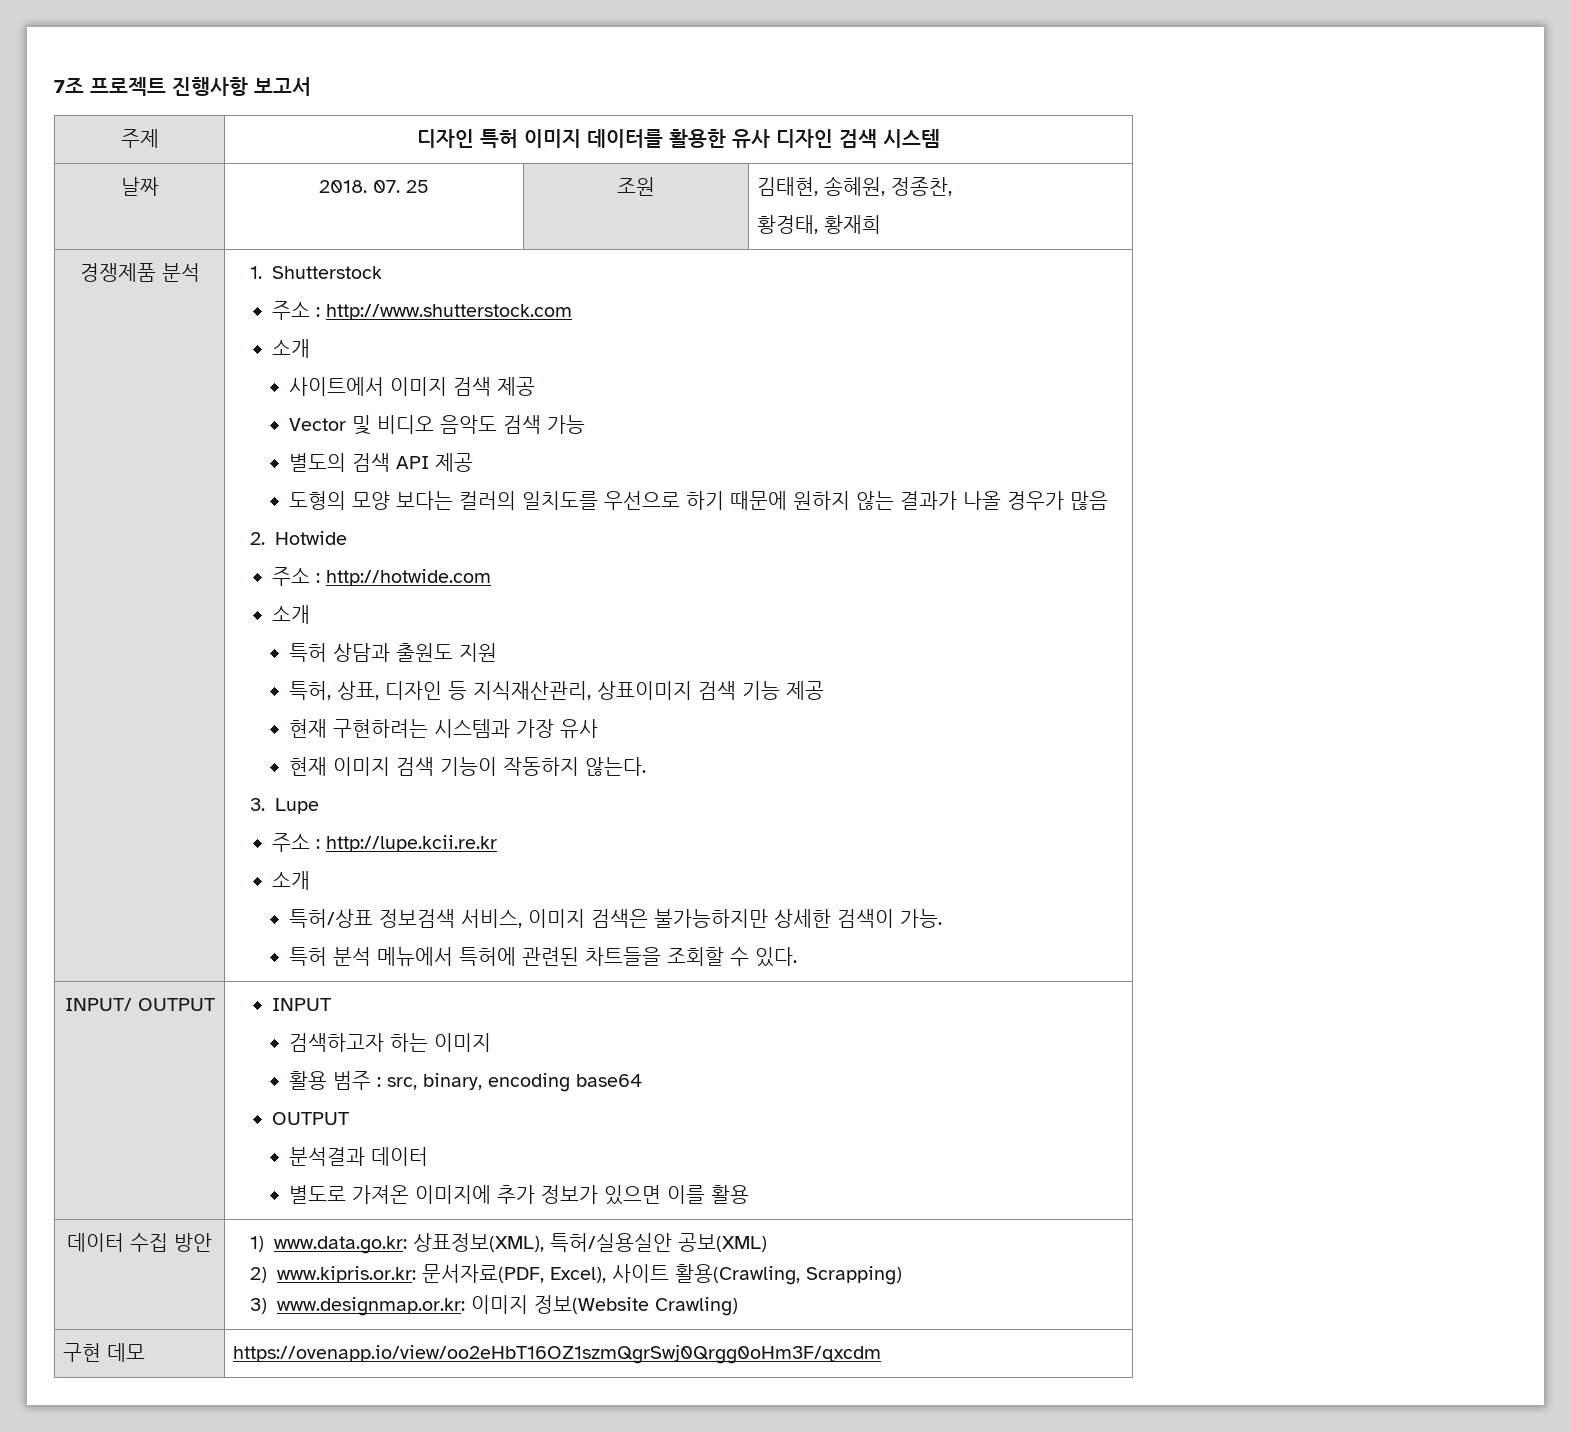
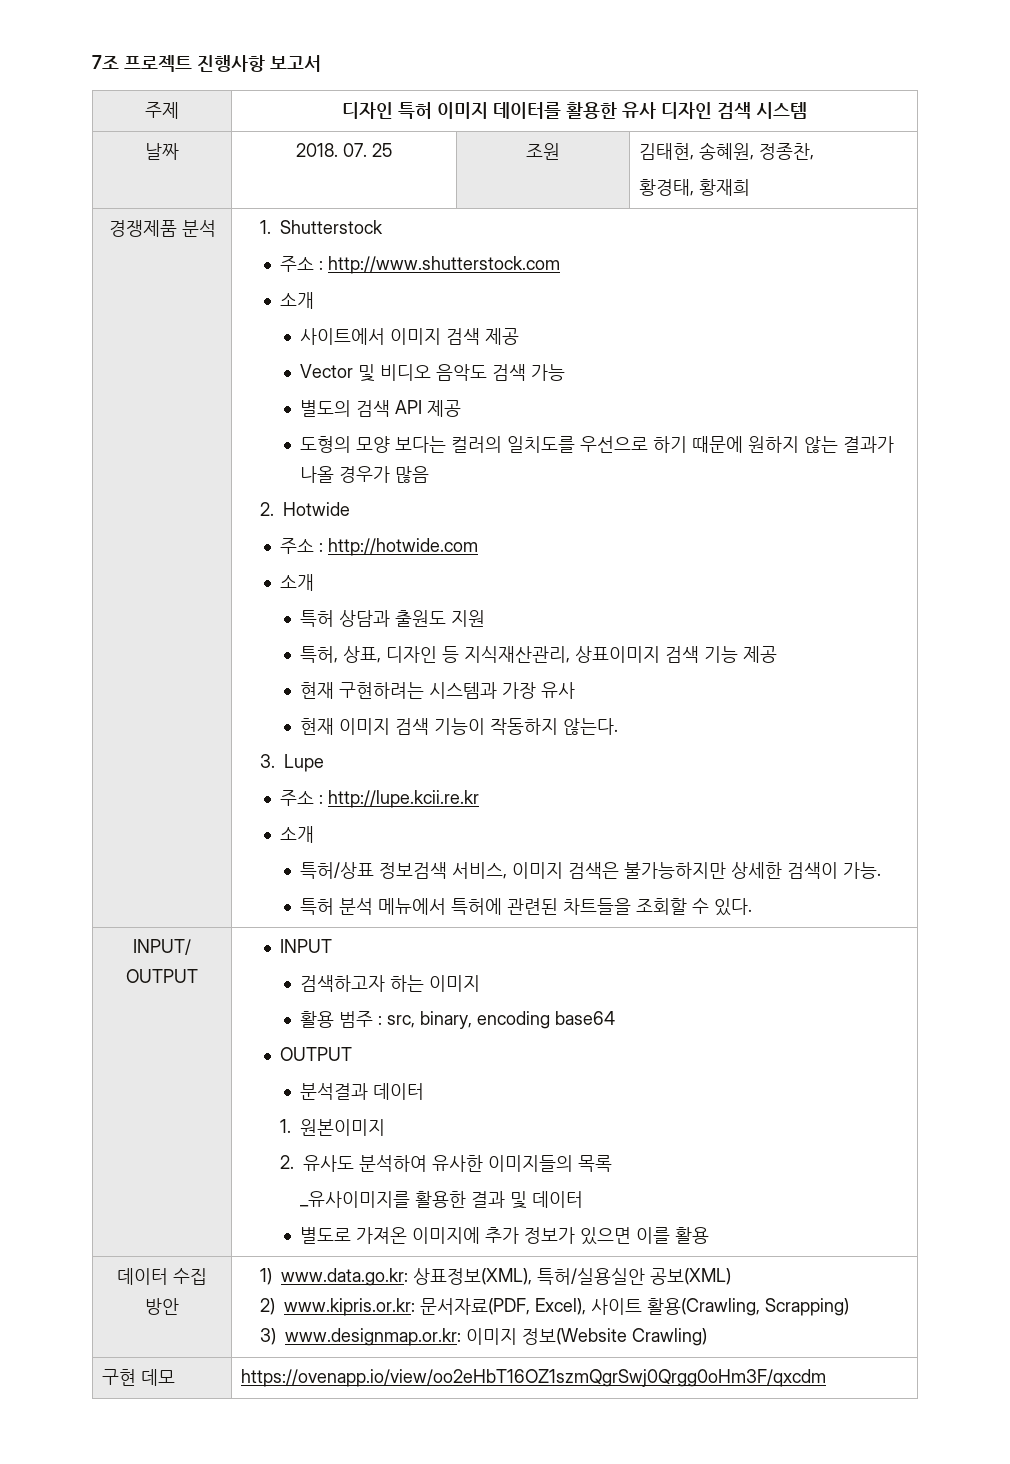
(429, 1156) none -> [279,1119,385,1136] [279,1155,612,1172] [299,1191,583,1209] // 1. 원본이미지 // 2. 유사도 분석하여 유사한 이미지들의 목록 // _유사이미지를 활용한 결과 및 데이터

